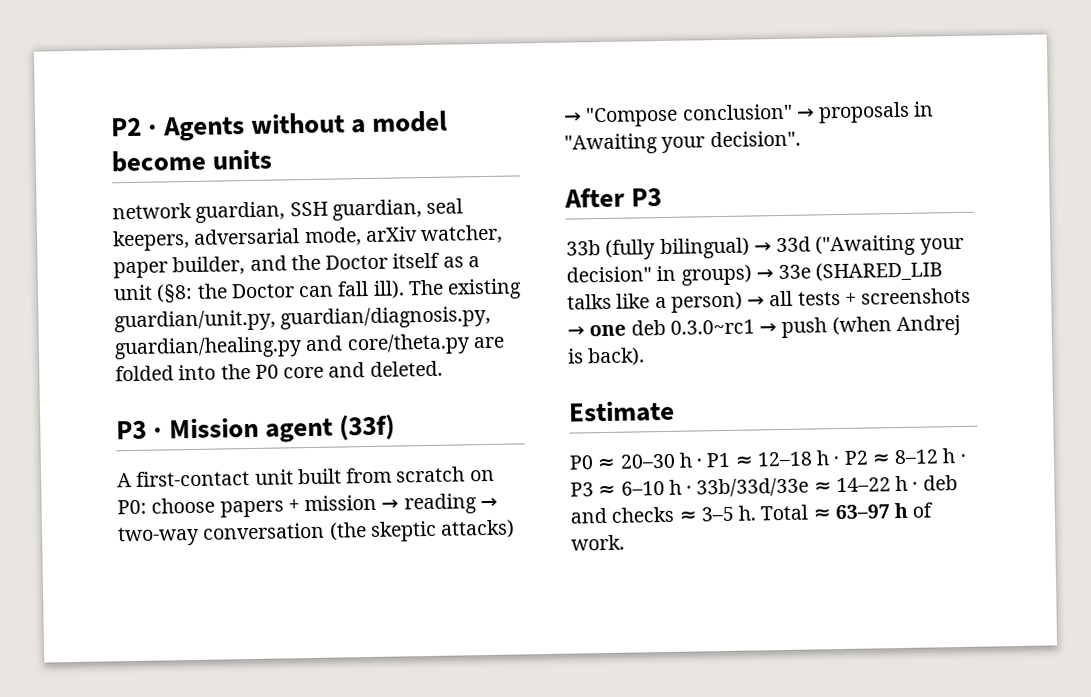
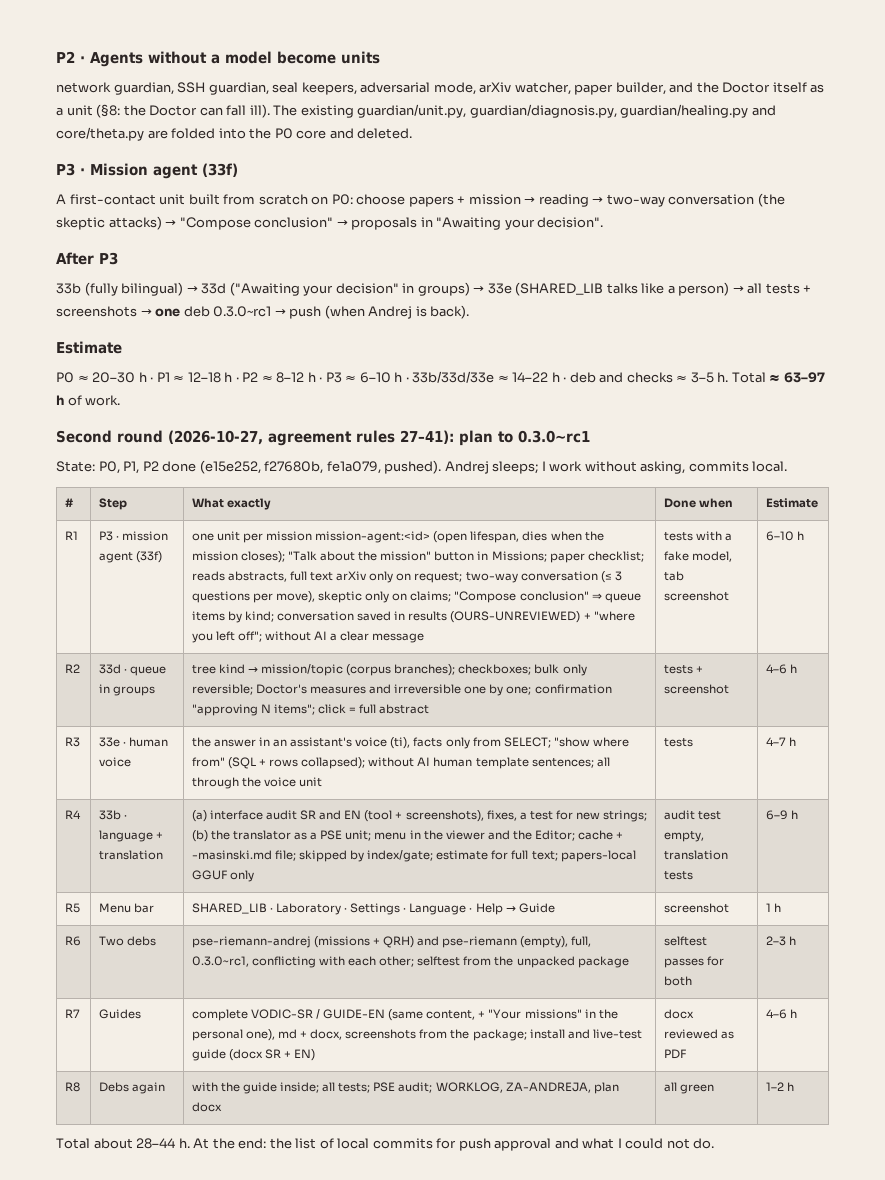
(625, 542) none -> [56,430,590,446] [56,460,788,474] [64,498,73,507] [98,498,127,510] [191,498,271,510] [663,498,733,508] [765,498,818,508] [64,531,78,540] [98,531,168,541] [98,551,162,563] [191,531,604,543] [191,551,644,563] [191,571,622,583] [191,591,641,603] [191,611,635,623] [191,631,425,643] [663,531,732,541] [663,551,732,562] [663,571,684,581] [663,591,729,601] [765,531,804,541] [64,664,80,673] [98,664,166,676] [98,684,155,696] [191,664,587,676] [191,684,612,696] [191,704,430,716] [663,665,703,674] [663,684,729,694] [765,664,797,674] [64,737,80,747] [98,737,168,747] [98,757,131,767] [191,737,629,749] [191,757,610,769] [191,777,322,789] [663,738,693,747] [765,737,796,746] [64,810,81,819] [98,810,127,820] [98,830,163,842] [98,850,163,860] [191,810,648,822] [191,830,624,842] [191,850,636,862] [191,870,254,882] [663,810,721,820] [663,831,704,842] [663,850,728,860] [663,871,693,880] [765,810,798,820] [64,903,80,913] [98,903,154,913] [191,903,555,915] [663,903,729,913] [765,903,781,912] [64,936,81,946] [98,936,156,946] [191,936,592,948] [191,956,629,968] [663,936,707,946] [663,956,724,968] [663,976,692,986] [765,936,796,946] [64,1009,80,1018] [98,1009,141,1019] [191,1009,618,1021] [191,1029,642,1041] [191,1049,316,1061] [663,1009,694,1019] [663,1029,734,1039] [663,1049,686,1059] [765,1009,797,1019] [64,1082,80,1092] [98,1082,165,1094] [191,1082,619,1094] [191,1102,222,1112] [663,1082,714,1094] [765,1082,794,1091] [56,1138,715,1151] // Second round (2026-10-27, agreement rules 27–41): plan to 0.3.0~rc1 // State: P0, P1, P2 done (e15e252, f27680b, fe1a079, pushed). Andrej sleeps; I work without asking, commits local. // # | Step | What exactly | Done when | Estimate // R1 | P3 · mission agent (33f) | one unit per mission mission-agent:<id> (open lifespan, dies when the mission closes); "Talk about the mission" button in Missions; paper checklist; reads abstracts, full text arXiv only on request; two-way conversation (≤ 3 questions per move), skeptic only on claims; "Compose conclusion" ⇒ queue items by kind; conversation saved in results (OURS-UNREVIEWED) + "where you left off"; without AI a clear message | tests with a fake model, tab screenshot | 6–10 h // R2 | 33d · queue in groups | tree kind → mission/topic (corpus branches); checkboxes; bulk only reversible; Doctor's measures and irreversible one by one; confirmation "approving N items"; click = full abstract | tests + screenshot | 4–6 h // R3 | 33e · human voice | the answer in an assistant's voice (ti), facts only from SELECT; "show where from" (SQL + rows collapsed); without AI human template sentences; all through the voice unit | tests | 4–7 h // R4 | 33b · language + translation | (a) interface audit SR and EN (tool + screenshots), fixes, a test for new strings; (b) the translator as a PSE unit; menu in the viewer and the Editor; cache + -masinski.md file; skipped by index/gate; estimate for full text; papers-local GGUF only | audit test empty, translation tests | 6–9 h // R5 | Menu bar | SHARED_LIB · Laboratory · Settings · Language · Help → Guide | screenshot | 1 h // R6 | Two debs | pse-riemann-andrej (missions + QRH) and pse-riemann (empty), full, 0.3.0~rc1, conflicting with each other; selftest from the unpacked package | selftest passes for both | 2–3 h // R7 | Guides | complete VODIC-SR / GUIDE-EN (same content, + "Your missions" in the personal one), md + docx, screenshots from the package; install and live-test guide (docx SR + EN) | docx reviewed as PDF | 4–6 h // R8 | Debs again | with the guide inside; all tests; PSE audit; WORKLOG, ZA-ANDREJA, plan docx | all green | 1–2 h // Total about 28–44 h. At the end: the list of local commits for push approval and what I could not do.

